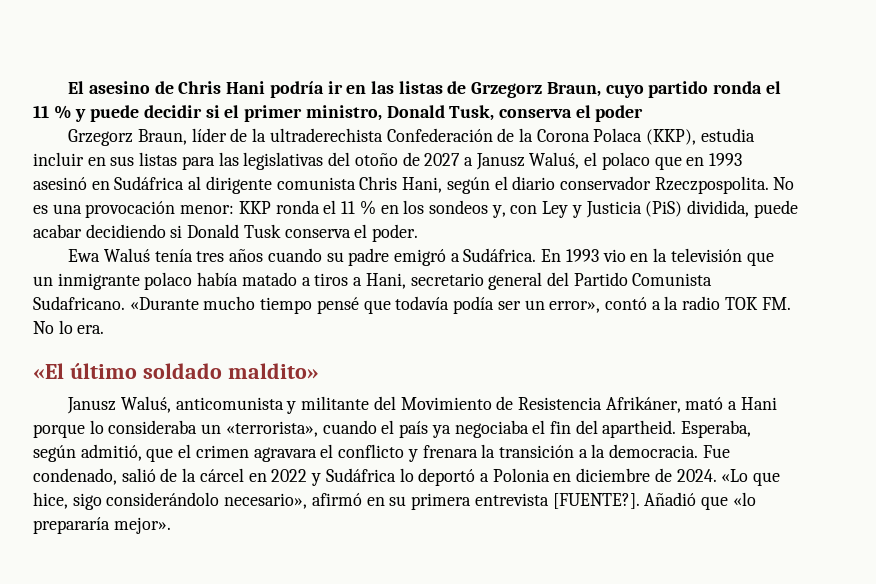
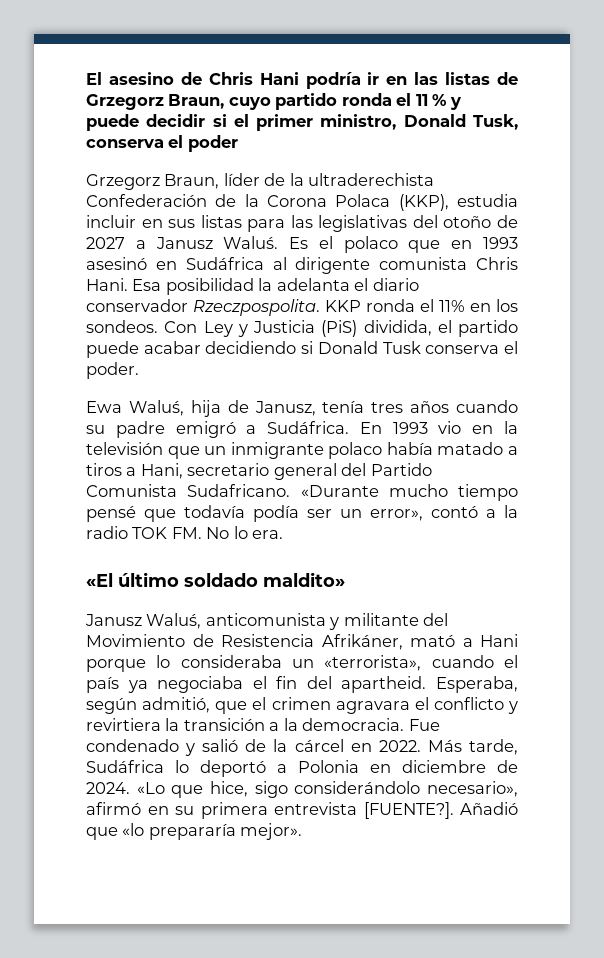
[529,152,580,169] Waluś, -> [223,236,309,249] Waluś. Es
[402,176,795,194] [33,200,538,218] Hani, según el diario conservador Rzeczpospolita. No es una provocación menor: KKP ronda el 11 % en los sondeos y, con -> [86,278,419,295] [86,299,518,316] [86,320,198,333] Hani. Esa posibilidad la adelanta el diario conservador Rzeczpospolita. KKP ronda el 11% en los sondeos. Con
(750, 208) none -> [437,320,518,337] el partido
[103,248,150,262] Waluś -> [128,400,316,417] Waluś, hija de Janusz,
[422,445,478,458] frenara -> [86,718,161,731] revirtiera
[33,468,117,485] condenado, -> [86,739,196,756] condenado y
[271,469,322,486] 2022 y -> [378,739,518,755] 2022. Más tarde,

